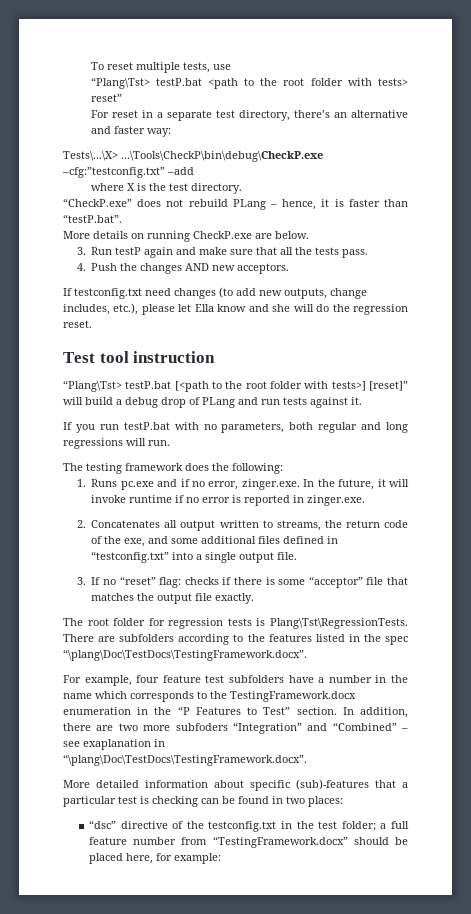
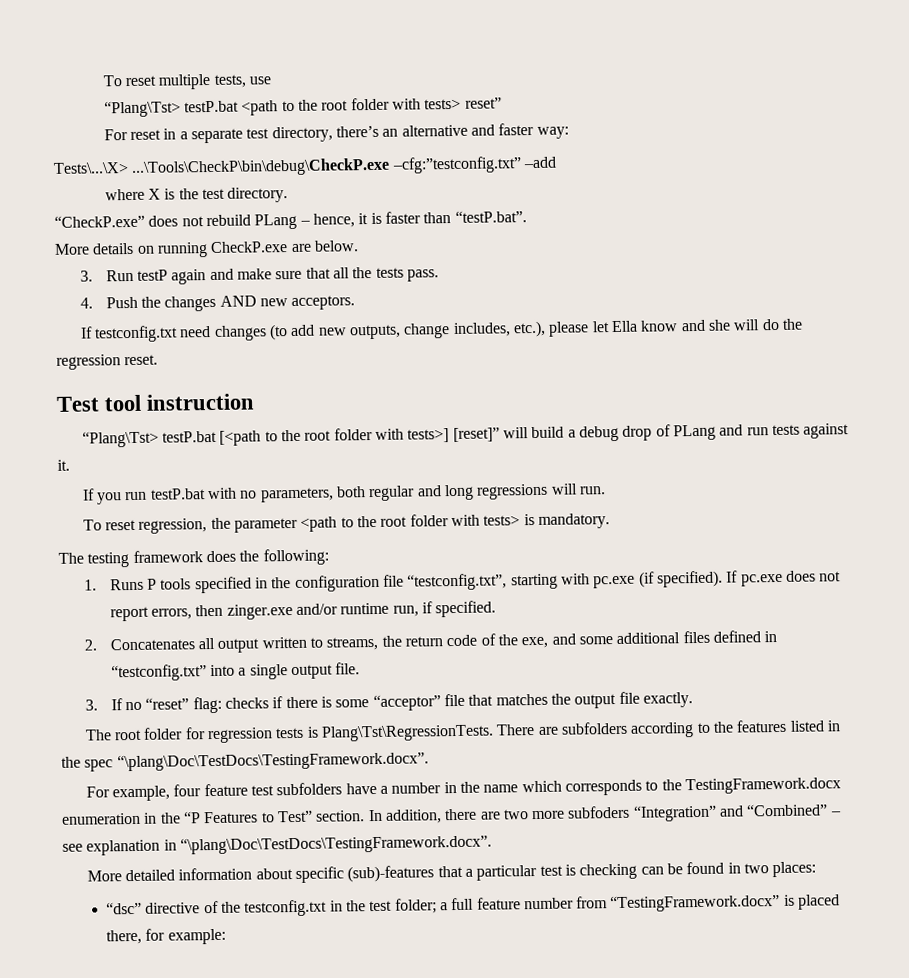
(170, 443) none -> [82,513,611,534] // To reset regression, the parameter <path to the root folder with tests> is mandatory.
[120,479,409,490] [91,495,366,506] pc.exe and if no error, zinger.exe. In the future, it will invoke runtime if no error is reported in zinger.exe. -> [147,570,842,594] [109,600,497,622] P tools specified in the configuration file “testconfig.txt”, starting with pc.exe (if specified). If pc.exe does not report errors, then zinger.exe and/or runtime run, if specified.
[83,739,151,750] exaplanation -> [86,839,161,856] explanation
[353,837,408,845] [88,853,153,864] should be placed here, -> [783,894,841,910] [105,929,142,945] is placed there,

